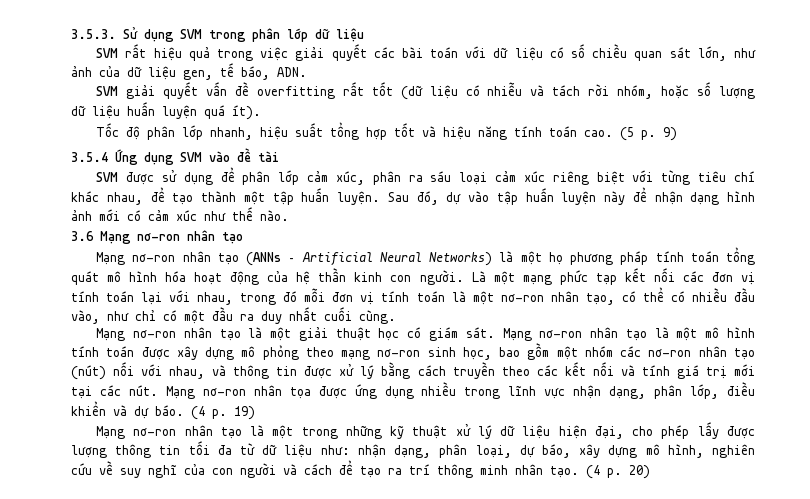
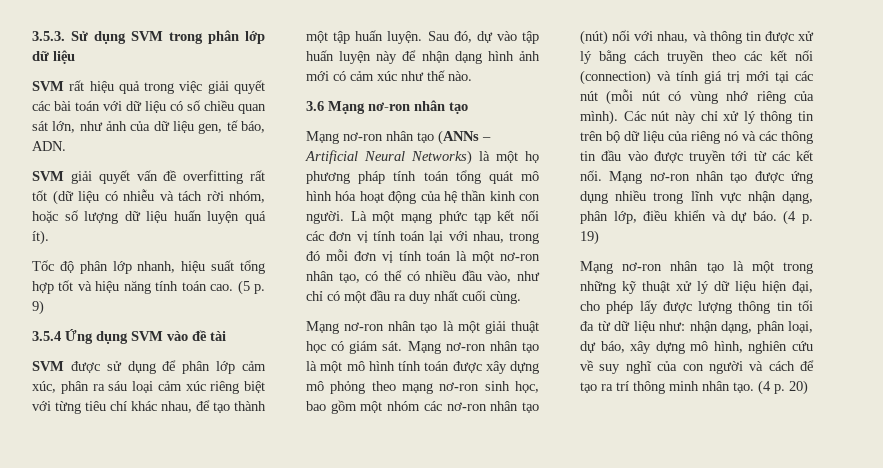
(614, 369) none -> [580,70,651,85] (connection)
[128,385,311,399] nút. Mạng nơ-ron nhân tọa -> [580,89,814,105] [580,110,814,125] [580,131,813,144] [580,150,813,164] [580,170,748,184] nút (mỗi nút có vùng nhớ riêng của mình). Các nút này chỉ xử lý thông tin trên bộ dữ liệu của riêng nó và các thông tin đầu vào được truyền tới từ các kết nối. Mạng nơ-ron nhân tạo

